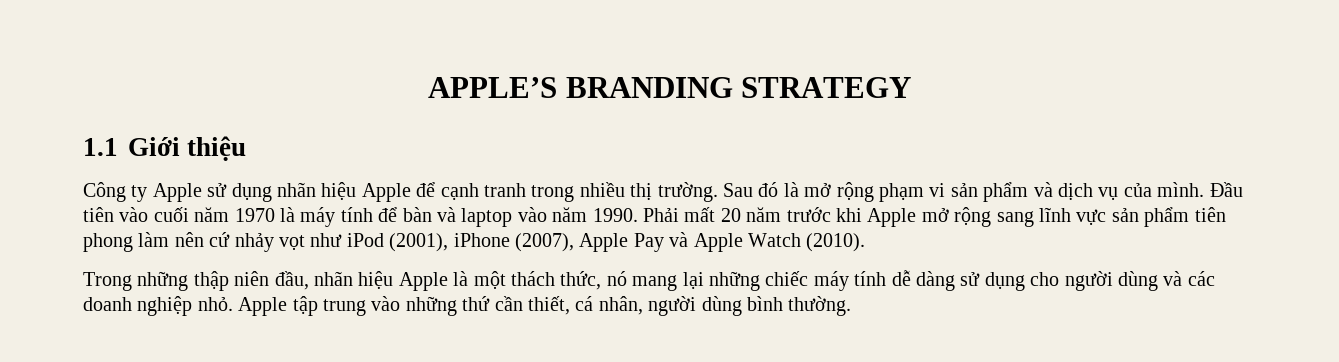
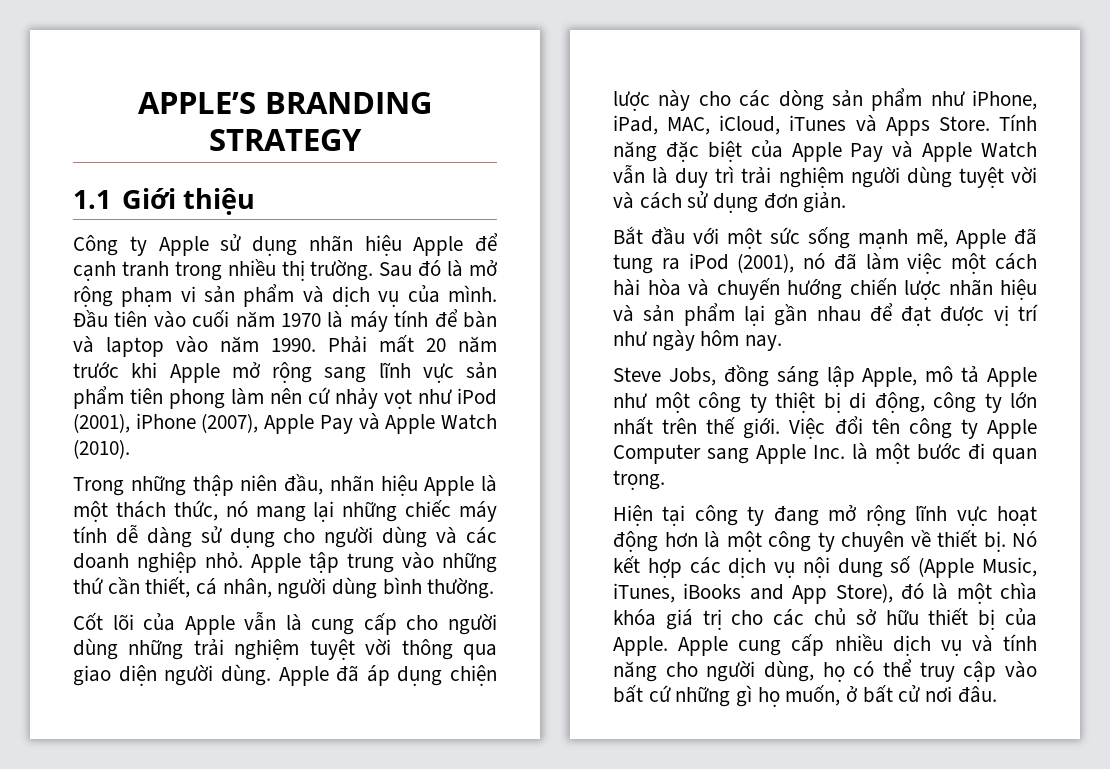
(852, 306) none -> [73,612,497,635] [73,638,497,660] [73,664,497,686] [613,88,1037,111] [613,114,1037,136] [613,140,1037,162] [613,165,1037,188] [613,191,847,213] [613,226,1037,249] [613,253,1037,274] [613,278,1037,300] [613,303,1038,326] [613,330,783,351] [613,365,1037,387] [613,392,1037,413] [613,416,1037,439] [613,443,1037,464] [613,470,665,490] [613,504,1037,526] [613,530,1037,552] [613,556,1037,578] [613,582,1037,604] [613,608,1037,630] [613,634,1037,656] [613,659,1037,682] [613,685,997,707] // Cốt lõi của Apple vẫn là cung cấp cho người dùng những trải nghiệm tuyệt vời thông qua giao diện người dùng. Apple đã áp dụng chiện lược này cho các dòng sản phẩm như iPhone, iPad, MAC, iCloud, iTunes và Apps Store. Tính năng đặc biệt của Apple Pay và Apple Watch vẫn là duy trì trải nghiệm người dùng tuyệt vời và cách sử dụng đơn giản. // Bắt đầu với một sức sống mạnh mẽ, Apple đã tung ra iPod (2001), nó đã làm việc một cách hài hòa và chuyến hướng chiến lược nhãn hiệu và sản phẩm lại gần nhau để đạt được vị trí như ngày hôm nay. // Steve Jobs, đồng sáng lập Apple, mô tả Apple như một công ty thiệt bị di động, công ty lớn nhất trên thế giới. Việc đổi tên công ty Apple Computer sang Apple Inc. là một bước đi quan trọng. // Hiện tại công ty đang mở rộng lĩnh vực hoạt động hơn là một công ty chuyên về thiết bị. Nó kết hợp các dịch vụ nội dung số (Apple Music, iTunes, iBooks and App Store), đó là một chìa khóa giá trị cho các chủ sở hữu thiết bị của Apple. Apple cung cấp nhiều dịch vụ và tính năng cho người dùng, họ có thể truy cập vào bất cứ những gì họ muốn, ở bất cử nơi đâu.

